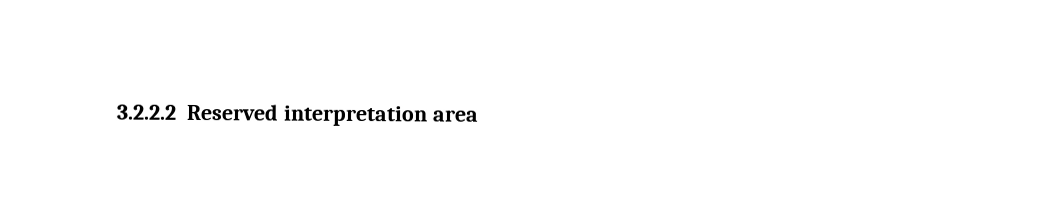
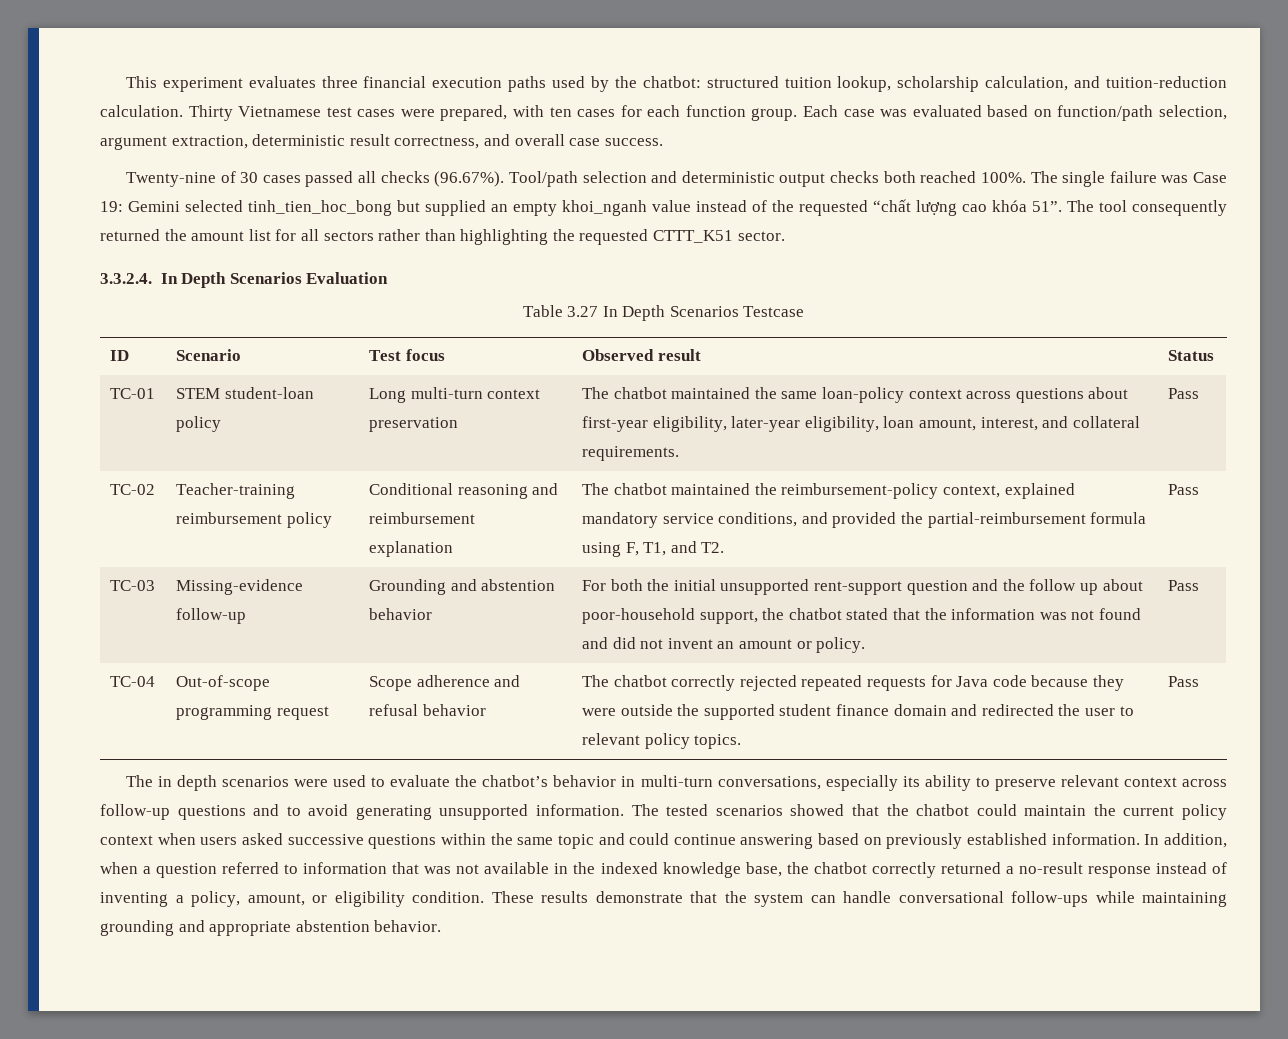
[116,103,479,127] 3.2.2.2 Reserved interpretation area -> [125,76,1227,92] [100,105,1227,121] [100,134,663,150] [125,171,1227,187] [100,199,1227,216] [100,229,785,245] [100,272,389,288] [522,305,805,321] [110,350,130,361] [176,349,242,361] [369,349,445,361] [582,349,701,361] [1168,350,1215,361] [110,388,156,399] [176,387,314,399] [176,416,222,432] [369,387,541,403] [369,417,459,432] [582,387,1129,403] [582,416,1140,432] [582,446,680,461] [1168,388,1200,399] [110,484,156,495] [176,483,296,499] [176,512,332,528] [369,483,559,499] [369,512,476,524] [369,541,454,557] [582,483,1075,499] [582,512,1147,528] [582,541,725,557] [1168,484,1200,495] [110,580,156,591] [176,579,304,595] [176,608,247,624] [369,579,556,595] [369,608,433,620] [582,579,1143,595] [582,608,1141,624] [582,637,866,653] [1168,580,1200,591] [110,676,156,687] [176,675,271,691] [176,705,329,720] [369,675,521,691] [369,704,486,716] [582,675,1124,691] [582,704,1134,720] [582,733,742,749] [1168,676,1200,687] [125,775,1228,791] [100,804,1227,820] [100,833,1227,849] [100,862,1228,878] [100,891,1227,907] [100,920,442,936] This experiment evaluates three financial execution paths used by the chatbot: structured tuition lookup, scholarship calculation, and tuition-reduction calculation. Thirty Vietnamese test cases were prepared, with ten cases for each function group. Each case was evaluated based on function/path selection, argument extraction, deterministic result correctness, and overall case success. // Twenty-nine of 30 cases passed all checks (96.67%). Tool/path selection and deterministic output checks both reached 100%. The single failure was Case 19: Gemini selected tinh_tien_hoc_bong but supplied an empty khoi_nganh value instead of the requested “chất lượng cao khóa 51”. The tool consequently returned the amount list for all sectors rather than highlighting the requested CTTT_K51 sector. // 3.3.2.4. In Depth Scenarios Evaluation // Table 3.27 In Depth Scenarios Testcase // ID | Scenario | Test focus | Observed result | Status // TC-01 | STEM student-loan policy | Long multi-turn context preservation | The chatbot maintained the same loan-policy context across questions about first-year eligibility, later-year eligibility, loan amount, interest, and collateral requirements. | Pass // TC-02 | Teacher-training reimbursement policy | Conditional reasoning and reimbursement explanation | The chatbot maintained the reimbursement-policy context, explained mandatory service conditions, and provided the partial-reimbursement formula using F, T1, and T2. | Pass // TC-03 | Missing-evidence follow-up | Grounding and abstention behavior | For both the initial unsupported rent-support question and the follow up about poor-household support, the chatbot stated that the information was not found and did not invent an amount or policy. | Pass // TC-04 | Out-of-scope programming request | Scope adherence and refusal behavior | The chatbot correctly rejected repeated requests for Java code because they were outside the supported student finance domain and redirected the user to relevant policy topics. | Pass // The in depth scenarios were used to evaluate the chatbot’s behavior in multi-turn conversations, especially its ability to preserve relevant context across follow-up questions and to avoid generating unsupported information. The tested scenarios showed that the chatbot could maintain the current policy context when users asked successive questions within the same topic and could continue answering based on previously established information. In addition, when a question referred to information that was not available in the indexed knowledge base, the chatbot correctly returned a no-result response instead of inventing a policy, amount, or eligibility condition. These results demonstrate that the system can handle conversational follow-ups while maintaining grounding and appropriate abstention behavior.

